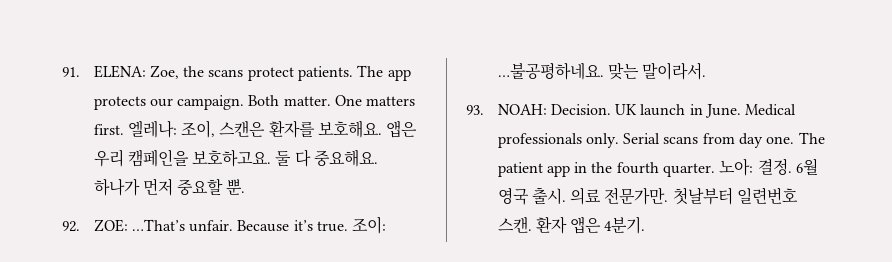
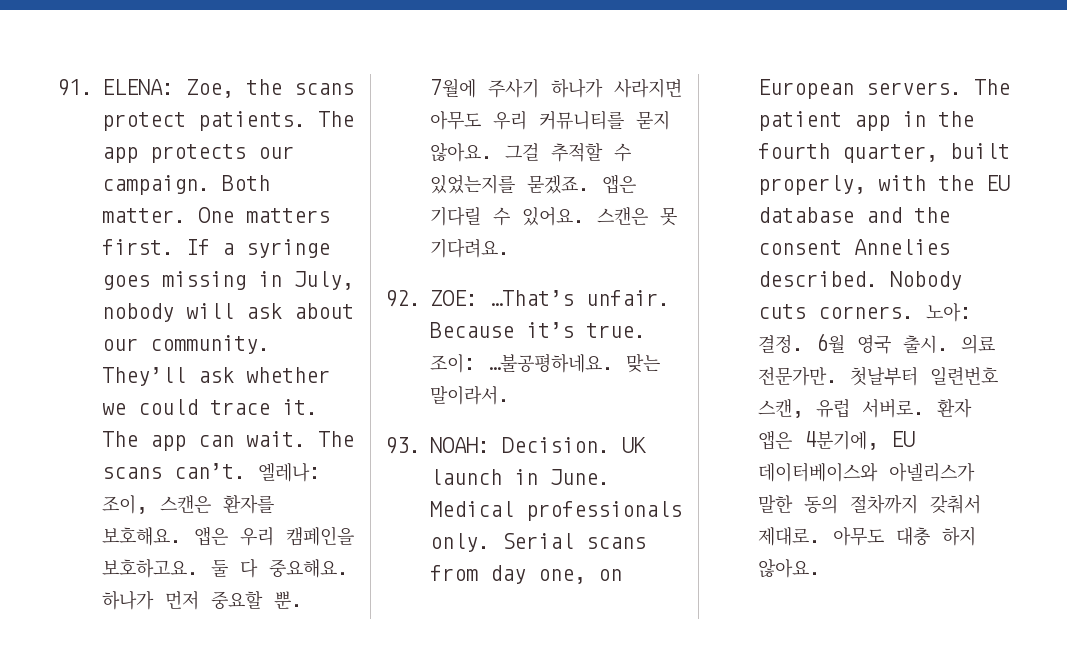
(124, 129) none -> [186,239,330,258] [102,271,354,290] [102,303,354,322] [102,335,270,354] [102,367,330,386] [102,399,318,415] [102,431,354,451] [102,463,246,479] If a syringe goes missing in July, nobody will ask about our community. They’ll ask whether we could trace it. The app can wait. The scans can’t.
(246, 187) none -> [430,78,682,98] [430,110,670,130] [430,143,631,162] [430,174,636,194] [430,206,677,226] [430,238,510,258] 7월에 주사기 하나가 사라지면 아무도 우리 커뮤니티를 묻지 않아요. 그걸 추적할 수 있었는지를 묻겠죠. 앱은 기다릴 수 있어요. 스캔은 못 기다려요.
[766,136,795,144] one. -> [538,569,622,584] [758,79,962,99] one, on European servers.
[663,163,716,177] quarter. -> [842,143,1010,163] [758,175,1010,195] [758,207,950,223] [758,239,950,255] [758,271,962,290] [758,304,914,319] quarter, built properly, with the EU database and the consent Annelies described. Nobody cuts corners.
[497,216,646,234] 스캔. 환자 앱은 4분기. -> [758,398,972,418] [758,430,915,450] [758,462,975,482] [758,494,981,514] [758,526,976,546] [758,559,821,578] 스캔, 유럽 서버로. 환자 앱은 4분기에, EU 데이터베이스와 아넬리스가 말한 동의 절차까지 갖춰서 제대로. 아무도 대충 하지 않아요.

